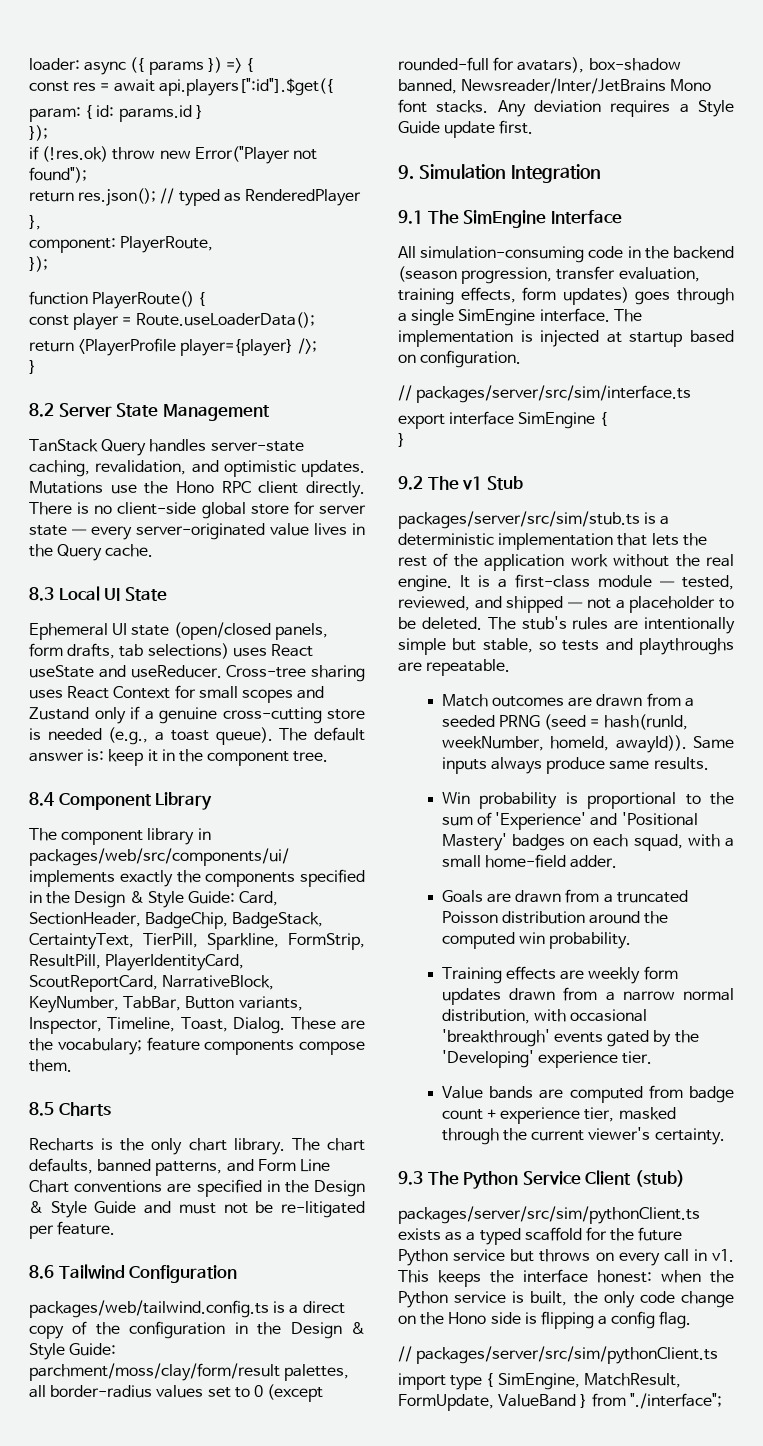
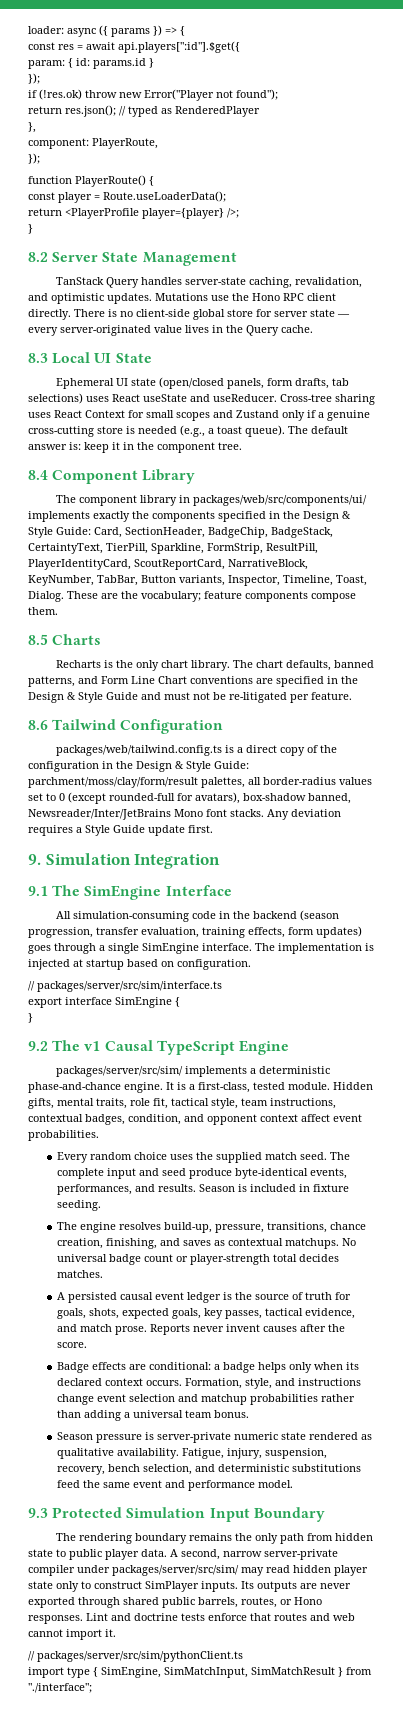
[486,476,523,490] [398,511,670,529] [398,533,707,550] [398,553,734,571] [398,574,734,592] [398,596,734,613] [398,616,735,634] [398,638,734,655] [398,659,511,676] [441,693,694,707] [441,714,688,730] [441,735,734,753] [441,757,709,774] [441,792,734,809] [441,812,698,830] [441,833,734,851] [441,854,618,868] [441,889,688,903] [441,911,669,924] [441,932,632,949] [441,966,678,984] [441,987,734,1005] [441,1009,648,1024] [441,1029,699,1047] [441,1050,653,1068] [441,1085,734,1103] [441,1107,676,1124] [441,1127,725,1145] [398,1170,685,1189] [398,1206,700,1224] [398,1227,683,1245] [398,1249,734,1266] [398,1269,734,1287] [398,1291,734,1308] [398,1311,692,1329] Stub // packages/server/src/sim/stub.ts is a deterministic implementation that lets the rest of the application work without the real engine. It is a first-class module — tested, reviewed, and shipped — not a placeholder to be deleted. The stub's rules are intentionally simple but stable, so tests and playthroughs are repeatable. // Match outcomes are drawn from a seeded PRNG (seed = hash(runId, weekNumber, homeId, awayId)). Same inputs always produce same results. // Win probability is proportional to the sum of 'Experience' and 'Positional Mastery' badges on each squad, with a small home-field adder. // Goals are drawn from a truncated Poisson distribution around the computed win probability. // Training effects are weekly form updates drawn from a narrow normal distribution, with occasional 'breakthrough' events gated by the 'Developing' experience tier. // Value bands are computed from badge count + experience tier, masked through the current viewer's certainty. // 9.3 The Python Service Client (stub) // packages/server/src/sim/pythonClient.ts exists as a typed scaffold for the future Python service but throws on every call in v1. This keeps the interface honest: when the Python service is built, the only code change on the Hono side is flipping a config flag. -> [104,1040,289,1055] [55,1066,330,1077] [28,1082,373,1093] [28,1098,336,1109] [28,1114,362,1125] [28,1130,99,1141] [56,1152,350,1163] [56,1168,347,1179] [56,1184,349,1195] [56,1200,101,1211] [56,1222,366,1233] [56,1238,356,1249] [56,1254,339,1265] [56,1270,103,1278] [56,1292,351,1303] [56,1308,355,1319] [56,1324,345,1335] [56,1342,87,1348] [56,1362,359,1373] [56,1378,361,1389] [56,1394,355,1405] [56,1410,249,1421] [56,1432,372,1443] [56,1448,327,1459] [56,1464,361,1475] [56,1480,293,1491] [28,1507,325,1522] [55,1533,373,1544] [28,1549,338,1560] [28,1565,368,1576] [28,1581,351,1592] [28,1597,322,1608] [28,1613,355,1624] [28,1629,116,1640] Causal TypeScript Engine // packages/server/src/sim/ implements a deterministic phase-and-chance engine. It is a first-class, tested module. Hidden gifts, mental traits, role fit, tactical style, team instructions, contextual badges, condition, and opponent context affect event probabilities. // Every random choice uses the supplied match seed. The complete input and seed produce byte-identical events, performances, and results. Season is included in fixture seeding. // The engine resolves build-up, pressure, transitions, chance creation, finishing, and saves as contextual matchups. No universal badge count or player-strength total decides matches. // A persisted causal event ledger is the source of truth for goals, shots, expected goals, key passes, tactical evidence, and match prose. Reports never invent causes after the score. // Badge effects are conditional: a badge helps only when its declared context occurs. Formation, style, and instructions change event selection and matchup probabilities rather than adding a universal team bonus. // Season pressure is server-private numeric state rendered as qualitative availability. Fatigue, injury, suspension, recovery, bench selection, and deterministic substitutions feed the same event and performance model. // 9.3 Protected Simulation Input Boundary // The rendering boundary remains the only path from hidden state to public player data. A second, narrow server-private compiler under packages/server/src/sim/ may read hidden player state only to construct SimPlayer inputs. Its outputs are never exported through shared public barrels, routes, or Hono responses. Lint and doctrine tests enforce that routes and web cannot import it.
[583,1373,681,1388] [398,1394,577,1411] MatchResult, FormUpdate, ValueBand -> [164,1667,335,1678] SimMatchInput, SimMatchResult

